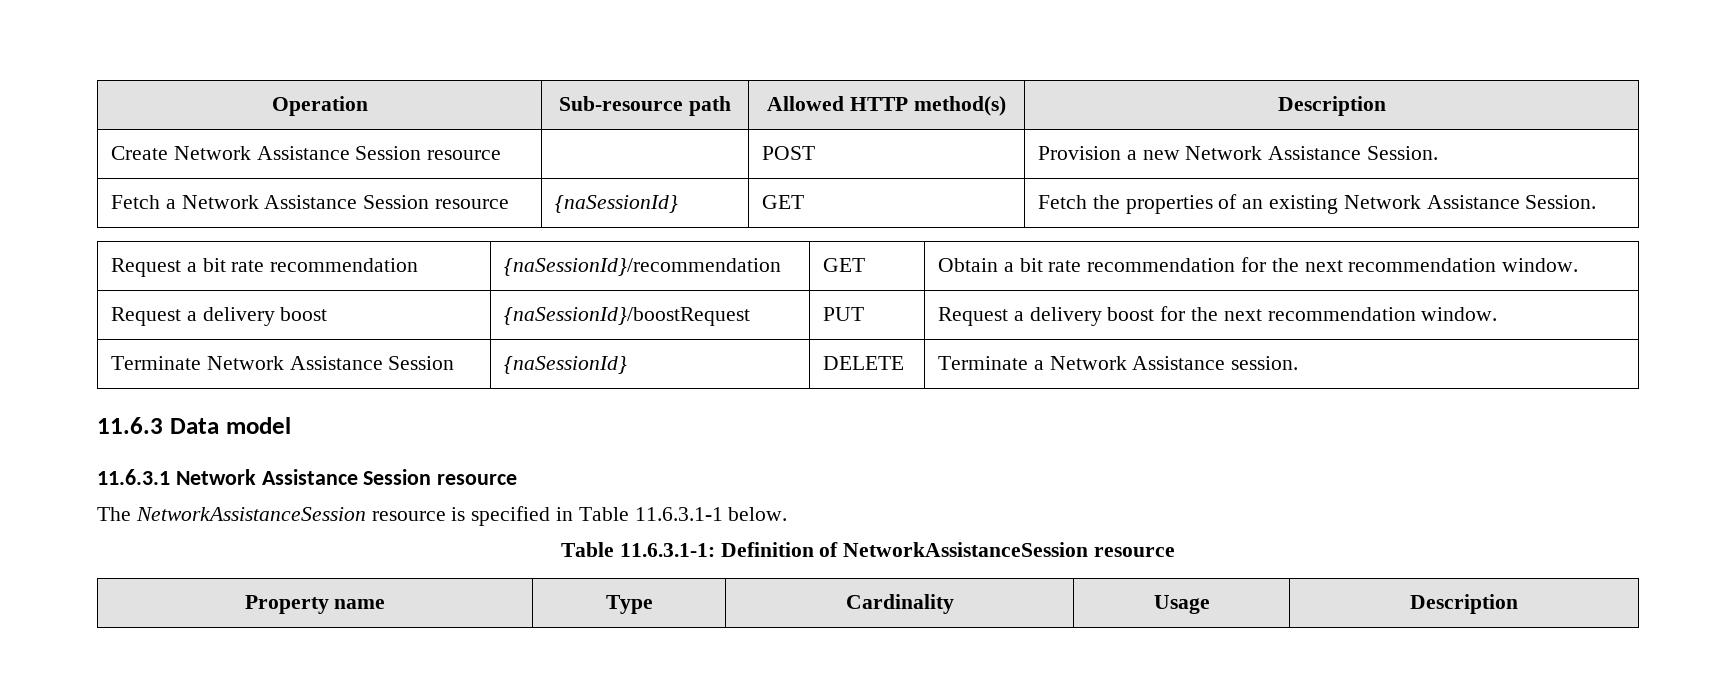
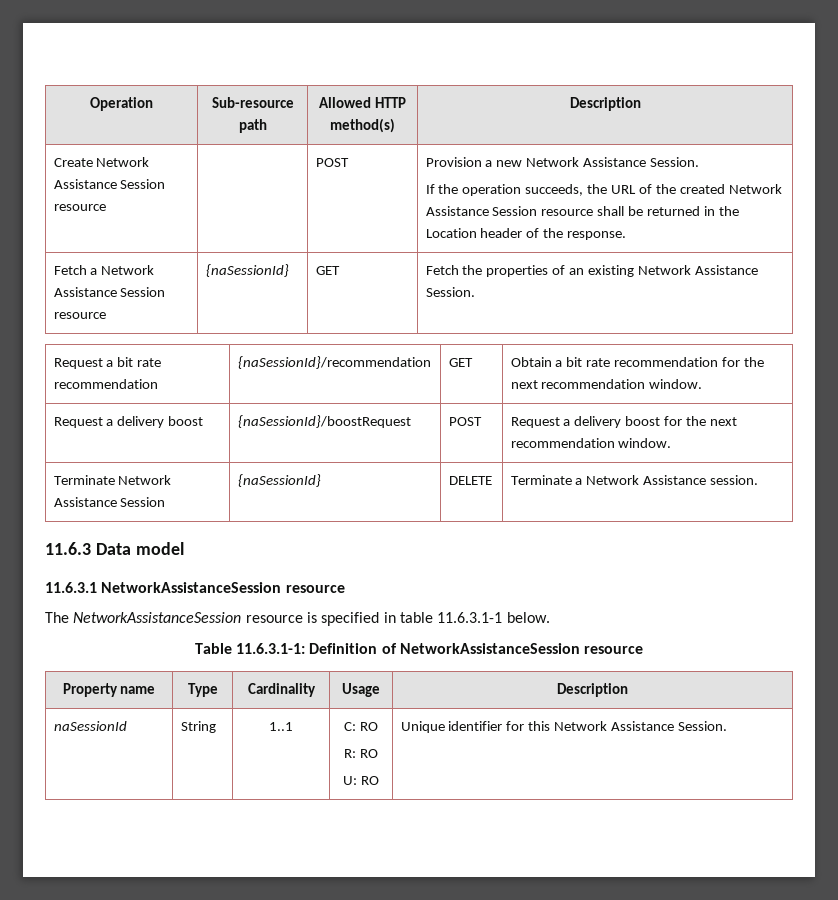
(1439, 153) none -> [425,184,782,196] [425,206,739,216] [425,228,627,240] // If the operation succeeds, the URL of the created Network Assistance Session resource shall be returned in the Location header of the response.
[823,307,865,321] PUT -> [448,417,482,426] POST
[175,469,432,485] Network Assistance Session -> [101,582,282,593] NetworkAssistanceSession
[578,507,629,521] Table -> [399,612,433,623] table
(1518, 604) none -> [53,721,127,731] [180,721,216,733] [269,722,293,731] [344,722,378,731] [344,749,378,758] [343,776,379,785] [400,721,728,733] // naSessionId | String | 1..1 | C: RO // R: RO // U: RO | Unique identifier for this Network Assistance Session.

